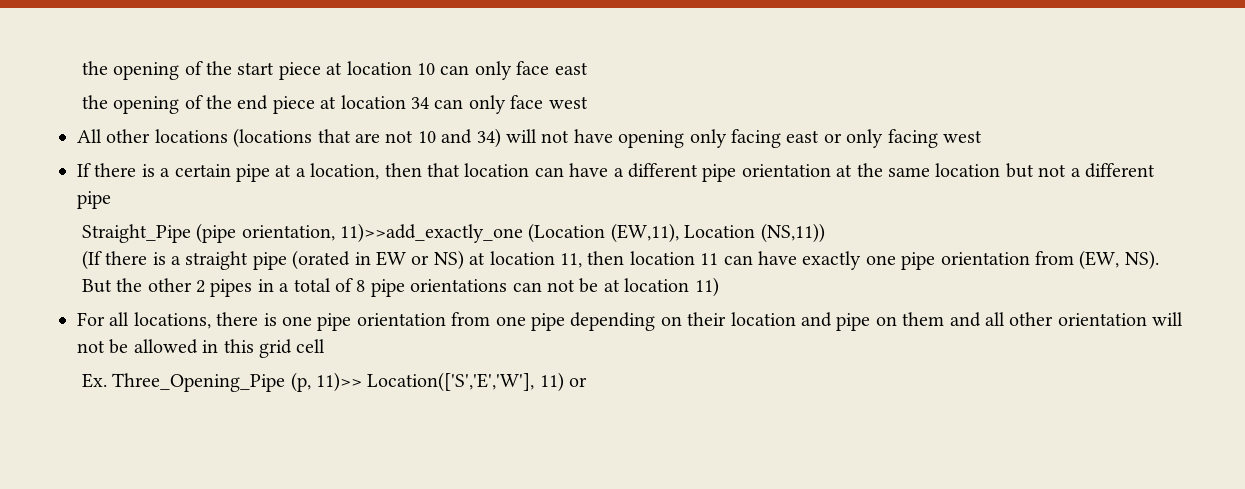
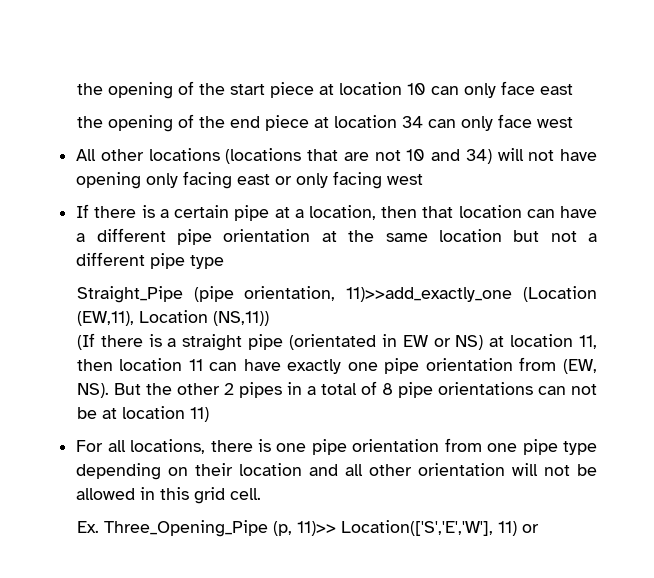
(111, 200) none -> [190,255,225,269] type
[292,250,351,270] (orated -> [288,334,376,350] (orientated
(565, 322) none -> [563,441,597,455] type
[836,312,981,331] pipe on them and -> (339, 470) none
[296,339,326,353] cell -> [230,488,262,500] cell.

